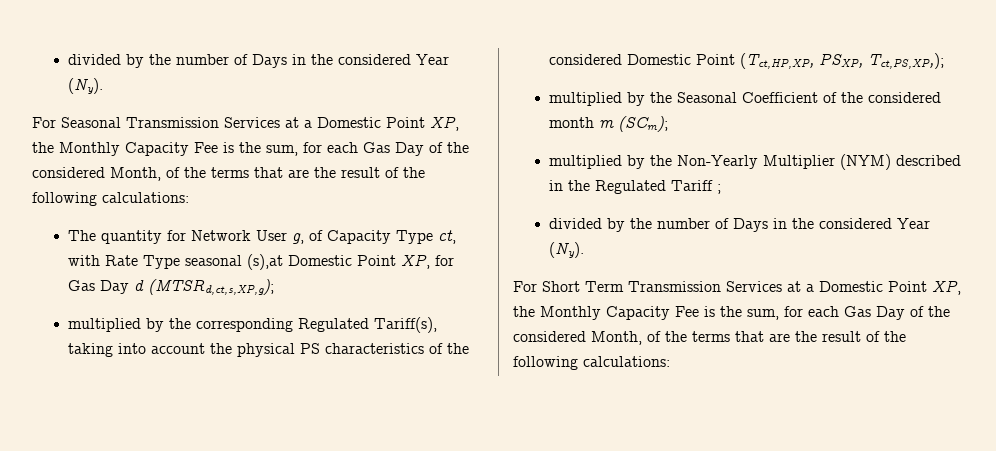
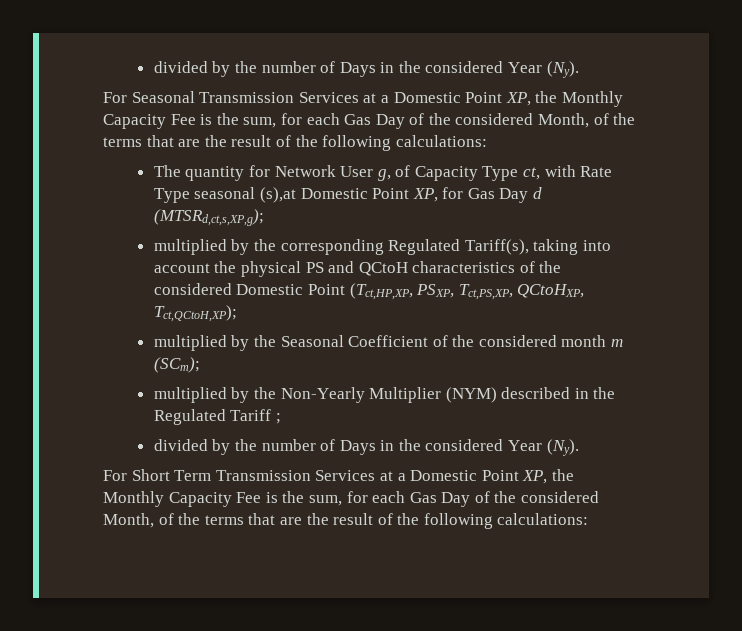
(321, 348) none -> [328,261,408,276] and QCtoH
[868,53,945,69] Tct,PS,XP,); -> [458,284,585,300] [153,305,237,322] Tct,PS,XP, QCtoHXP, Tct,QCtoH,XP);

